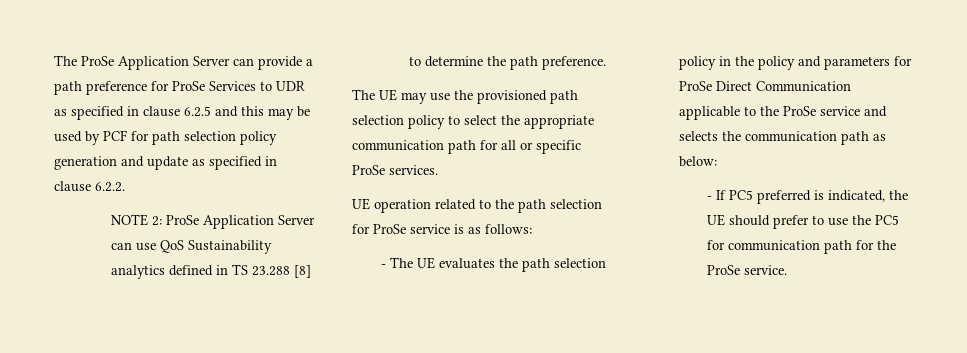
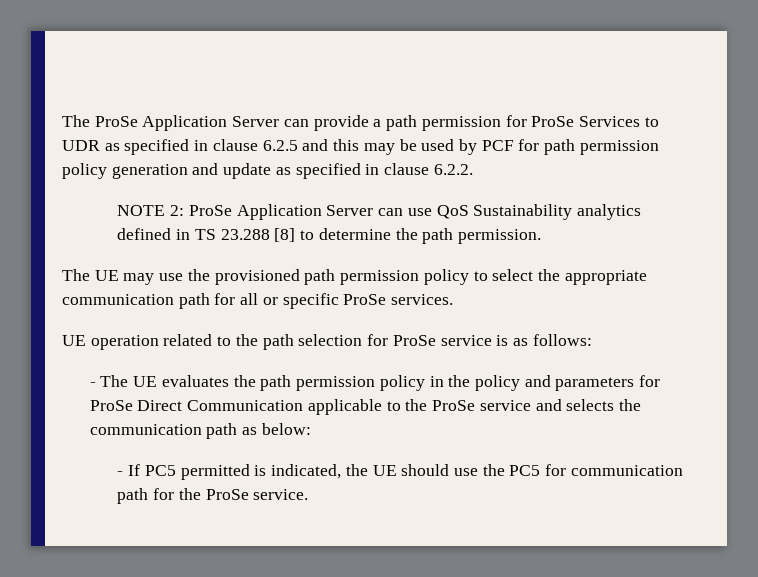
[86,81,147,95] preference -> [421,116,501,131] permission
[184,131,236,141] selection -> [579,140,659,155] permission
[541,56,606,70] preference. -> [457,229,541,244] permission.
[352,115,404,125] selection -> [340,270,420,285] permission
[553,258,606,268] selection -> [296,376,376,391] permission
[756,190,811,204] preferred -> [180,464,250,480] permitted
[772,215,824,229] prefer to -> (450, 470) none

